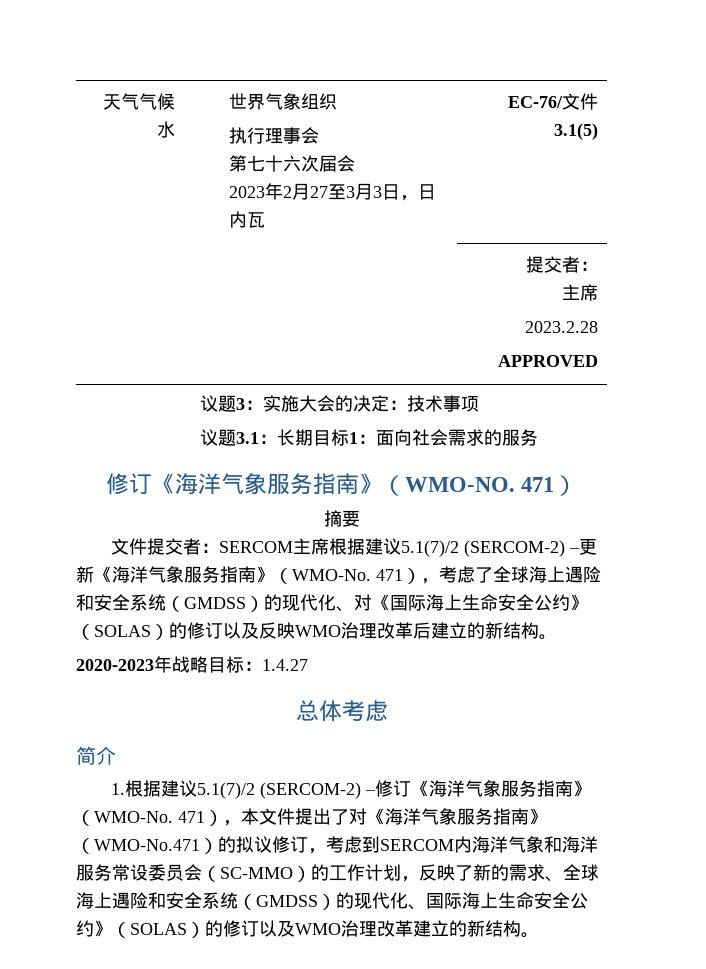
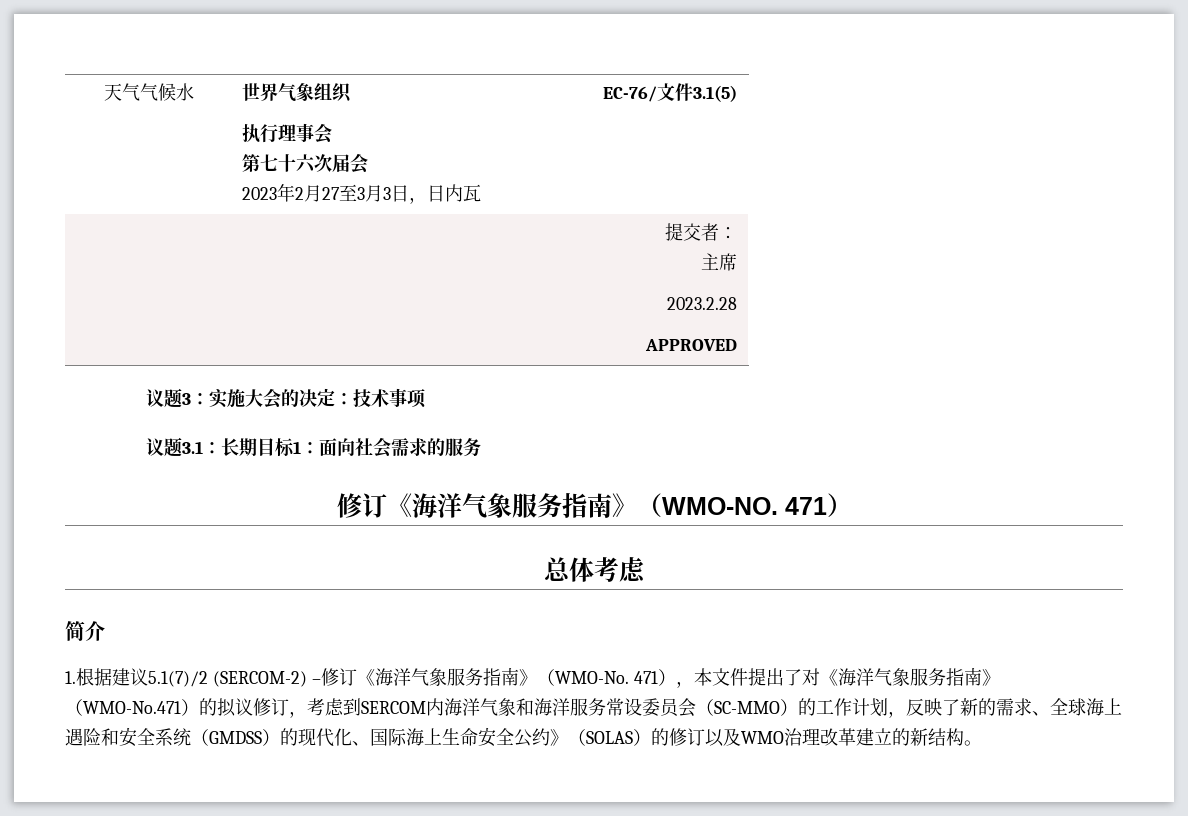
[323,510,360,527] [111,538,598,557] [76,566,601,584] [76,594,588,612] [76,622,557,640] [76,656,308,673] // 摘要 // 文件提交者：SERCOM主席根据建议5.1(7)/2 (SERCOM-2) –更新《海洋气象服务指南》（WMO-No. 471），考虑了全球海上遇险和安全系统（GMDSS）的现代化、对《国际海上生命安全公约》（SOLAS）的修订以及反映WMO治理改革后建立的新结构。 // 2020-2023年战略目标：1.4.27 -> (852, 505) none

